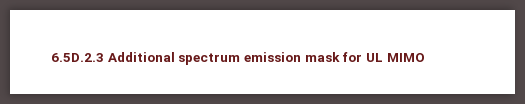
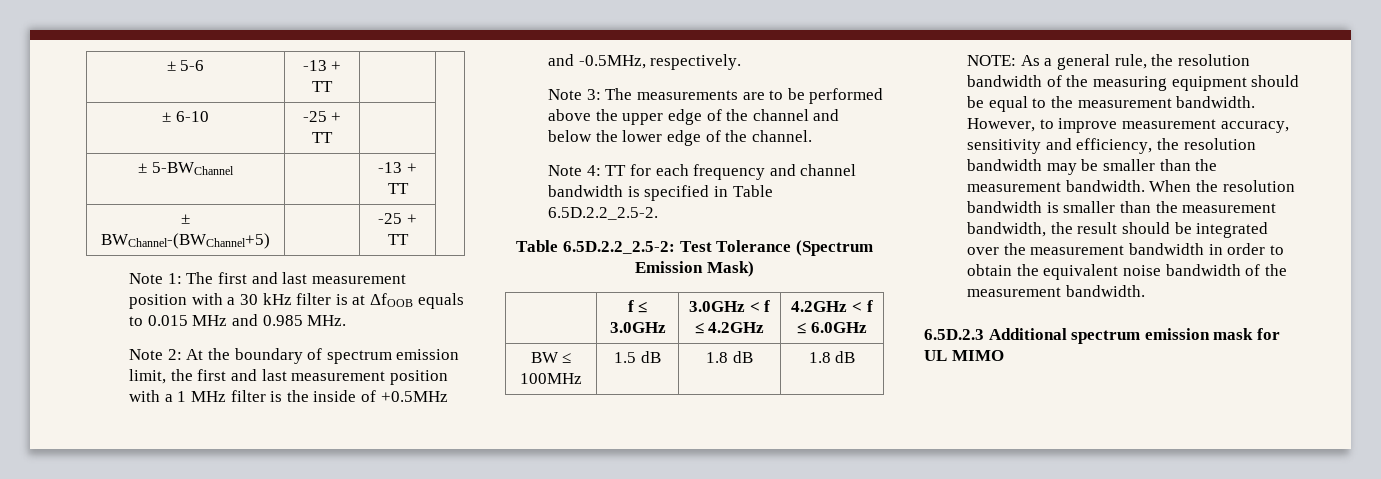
(51, 57) none -> [166,60,205,71] [302,60,342,71] [312,81,333,92] [162,111,209,122] [302,111,342,122] [312,132,333,143] [138,162,234,175] [378,162,417,173] [387,183,409,194] [181,214,190,224] [101,233,270,249] [378,213,417,224] [387,234,409,245] [129,272,406,284] [129,293,464,309] [129,314,347,326] [129,348,460,364] [129,369,448,385] [129,390,448,402] [548,54,742,70] [548,88,884,104] [548,109,840,125] [548,130,812,146] [548,164,857,180] [548,185,773,201] [548,207,659,220] [516,240,873,256] [635,261,754,277] [627,300,648,313] [609,322,666,333] [688,300,771,312] [694,322,765,334] [791,300,873,312] [797,322,867,334] [530,352,572,363] [520,373,582,384] [614,351,661,363] [706,351,753,363] [808,351,856,363] [967,54,1250,70] [967,75,1300,91] [967,96,1256,112] [967,118,1289,133] [967,138,1256,154] [967,159,1218,175] [967,180,1295,192] [967,201,1277,213] [967,222,1269,238] [967,243,1284,255] [967,264,1287,280] [967,285,1145,297] ± 5-6 | -13 + TT | | // ± 6-10 | -25 + TT | | // ± 5-BWChannel | | -13 + TT | // ± BWChannel-(BWChannel+5) | | -25 + TT | // Note 1: The first and last measurement position with a 30 kHz filter is at ΔfOOB equals to 0.015 MHz and 0.985 MHz. // Note 2: At the boundary of spectrum emission limit, the first and last measurement position with a 1 MHz filter is the inside of +0.5MHz and -0.5MHz, respectively. // Note 3: The measurements are to be performed above the upper edge of the channel and below the lower edge of the channel. // Note 4: TT for each frequency and channel bandwidth is specified in Table 6.5D.2.2_2.5-2. // Table 6.5D.2.2_2.5-2: Test Tolerance (Spectrum Emission Mask) // | f ≤ 3.0GHz | 3.0GHz < f ≤ 4.2GHz | 4.2GHz < f ≤ 6.0GHz // BW ≤ 100MHz | 1.5 dB | 1.8 dB | 1.8 dB // NOTE: As a general rule, the resolution bandwidth of the measuring equipment should be equal to the measurement bandwidth. However, to improve measurement accuracy, sensitivity and efficiency, the resolution bandwidth may be smaller than the measurement bandwidth. When the resolution bandwidth is smaller than the measurement bandwidth, the result should be integrated over the measurement bandwidth in order to obtain the equivalent noise bandwidth of the measurement bandwidth. //

